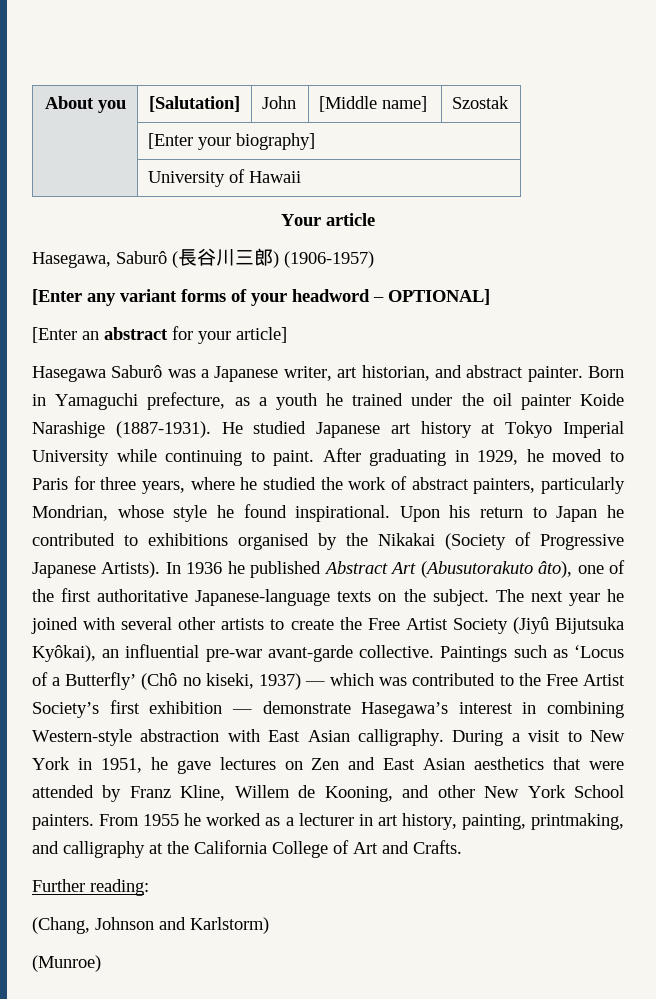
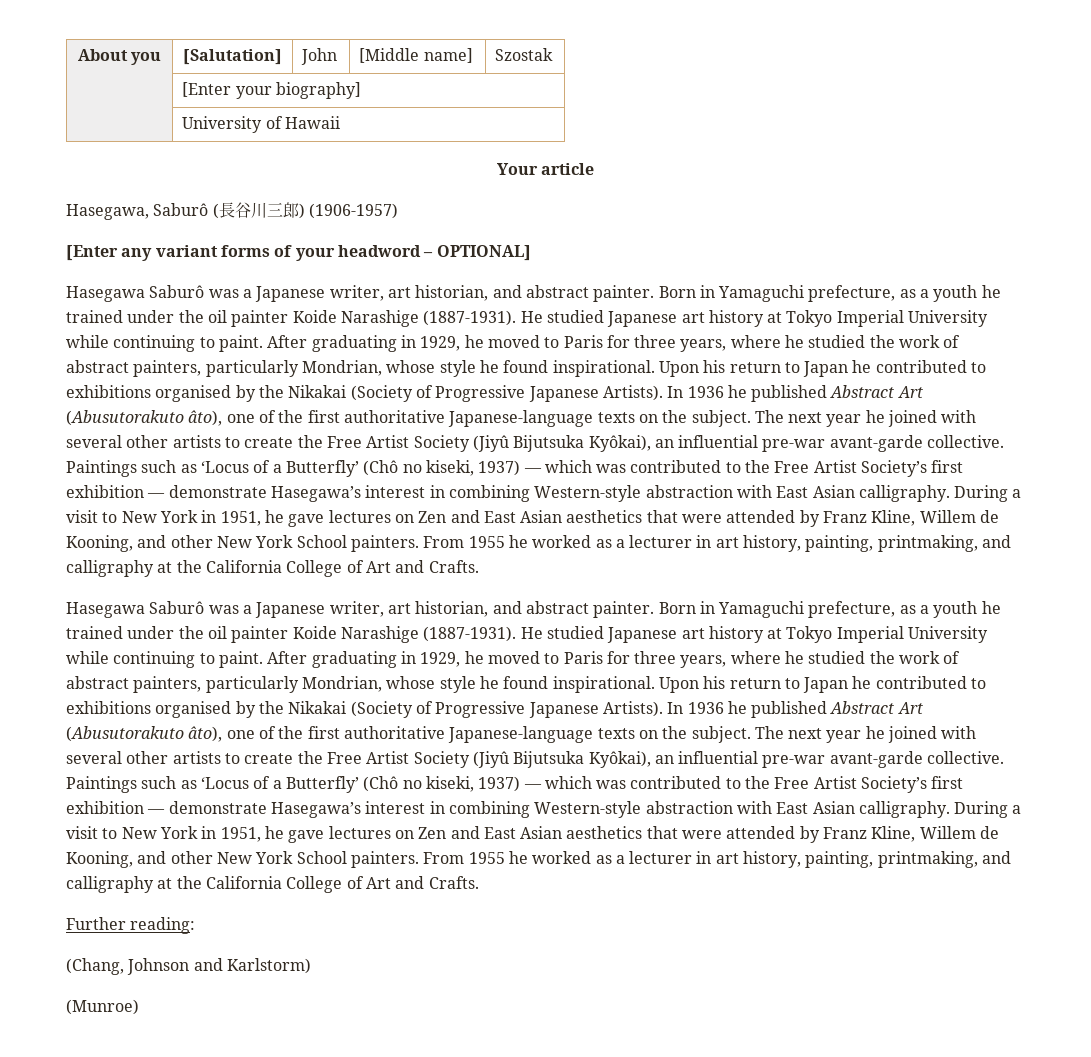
[32,326,287,344] [Enter an abstract for your article] -> [66,285,1001,302] [66,310,989,327] [66,335,961,352] [66,360,987,377] [66,385,923,402] [66,410,977,427] [66,435,1005,452] [66,460,964,477] [66,485,1022,502] [66,510,1000,527] [66,535,1012,552] [66,560,479,577] Hasegawa Saburô was a Japanese writer, art historian, and abstract painter. Born in Yamaguchi prefecture, as a youth he trained under the oil painter Koide Narashige (1887-1931). He studied Japanese art history at Tokyo Imperial University while continuing to paint. After graduating in 1929, he moved to Paris for three years, where he studied the work of abstract painters, particularly Mondrian, whose style he found inspirational. Upon his return to Japan he contributed to exhibitions organised by the Nikakai (Society of Progressive Japanese Artists). In 1936 he published Abstract Art (Abusutorakuto âto), one of the first authoritative Japanese-language texts on the subject. The next year he joined with several other artists to create the Free Artist Society (Jiyû Bijutsuka Kyôkai), an influential pre-war avant-garde collective. Paintings such as ‘Locus of a Butterfly’ (Chô no kiseki, 1937) — which was contributed to the Free Artist Society’s first exhibition — demonstrate Hasegawa’s interest in combining Western-style abstraction with East Asian calligraphy. During a visit to New York in 1951, he gave lectures on Zen and East Asian aesthetics that were attended by Franz Kline, Willem de Kooning, and other New York School painters. From 1955 he worked as a lecturer in art history, painting, printmaking, and calligraphy at the California College of Art and Crafts.

